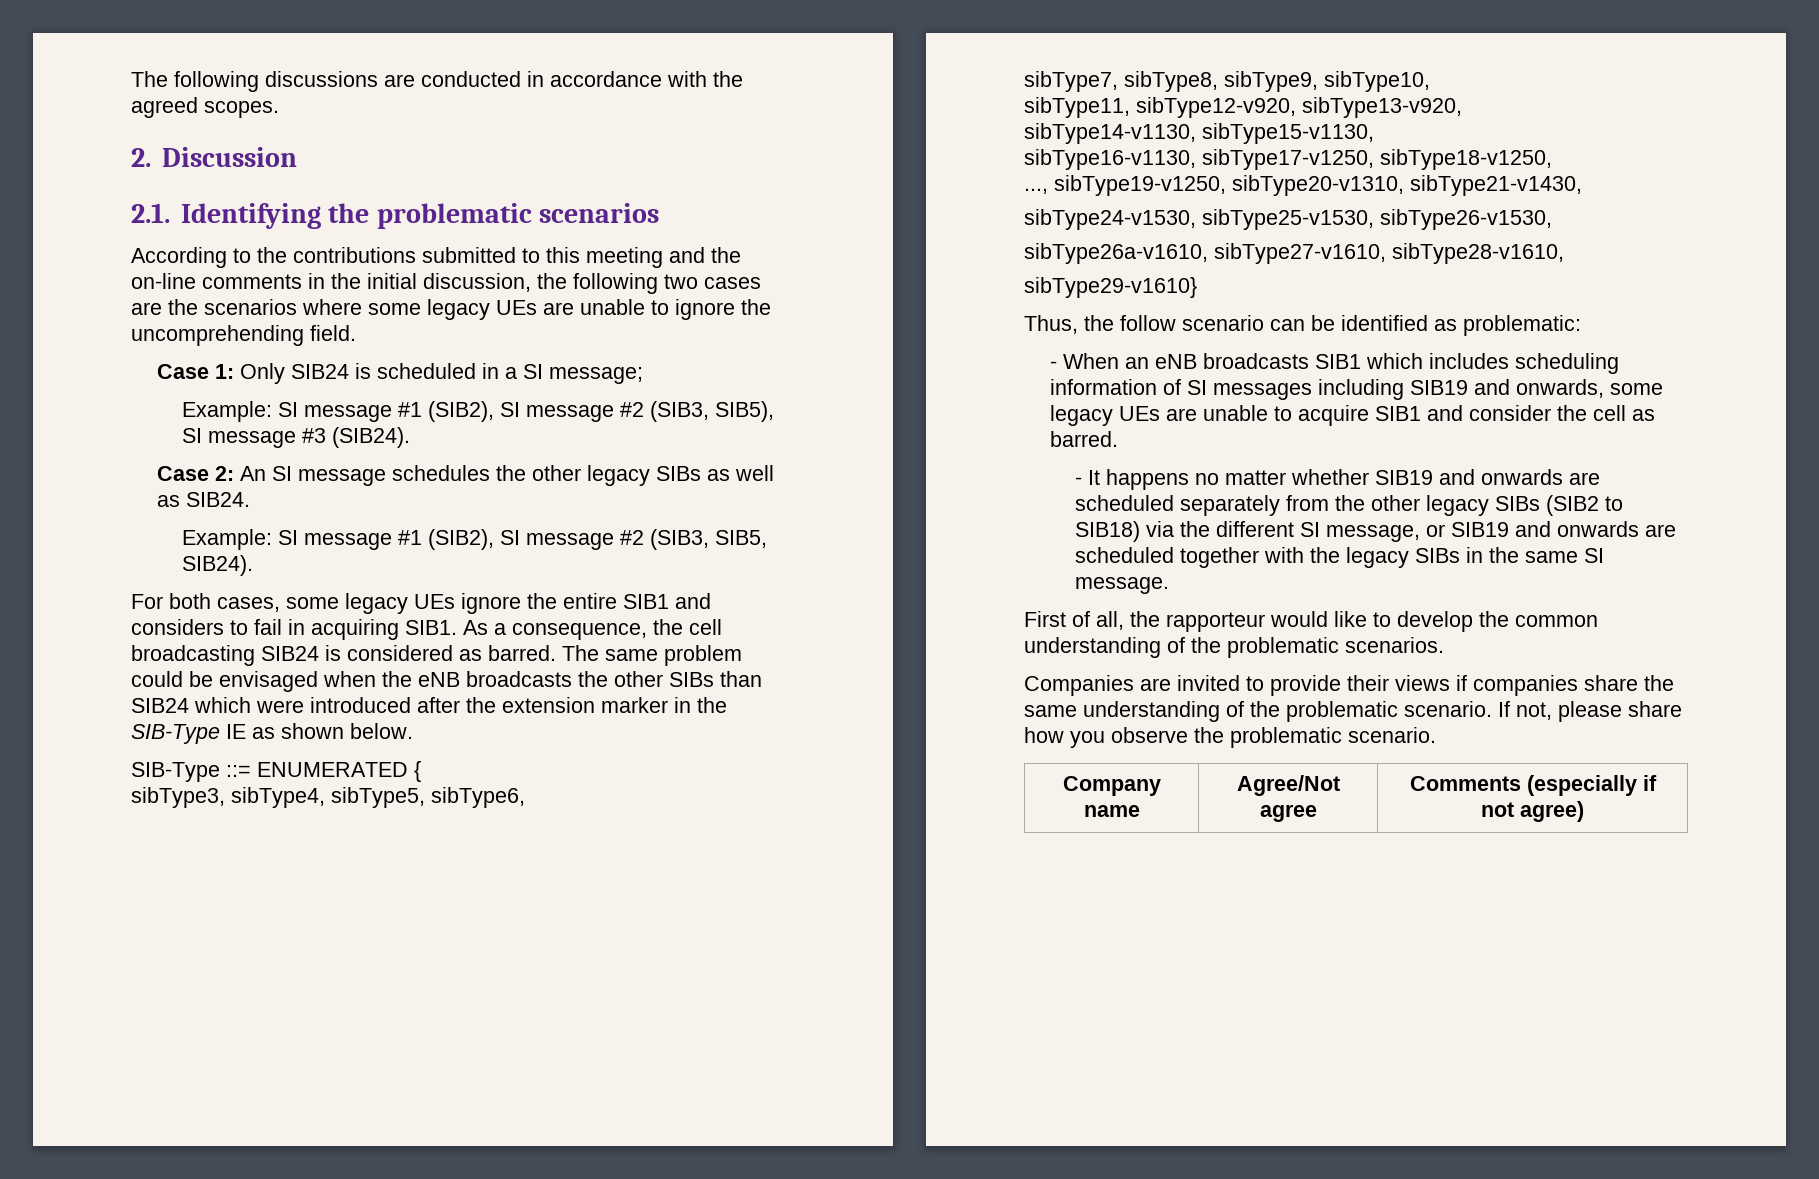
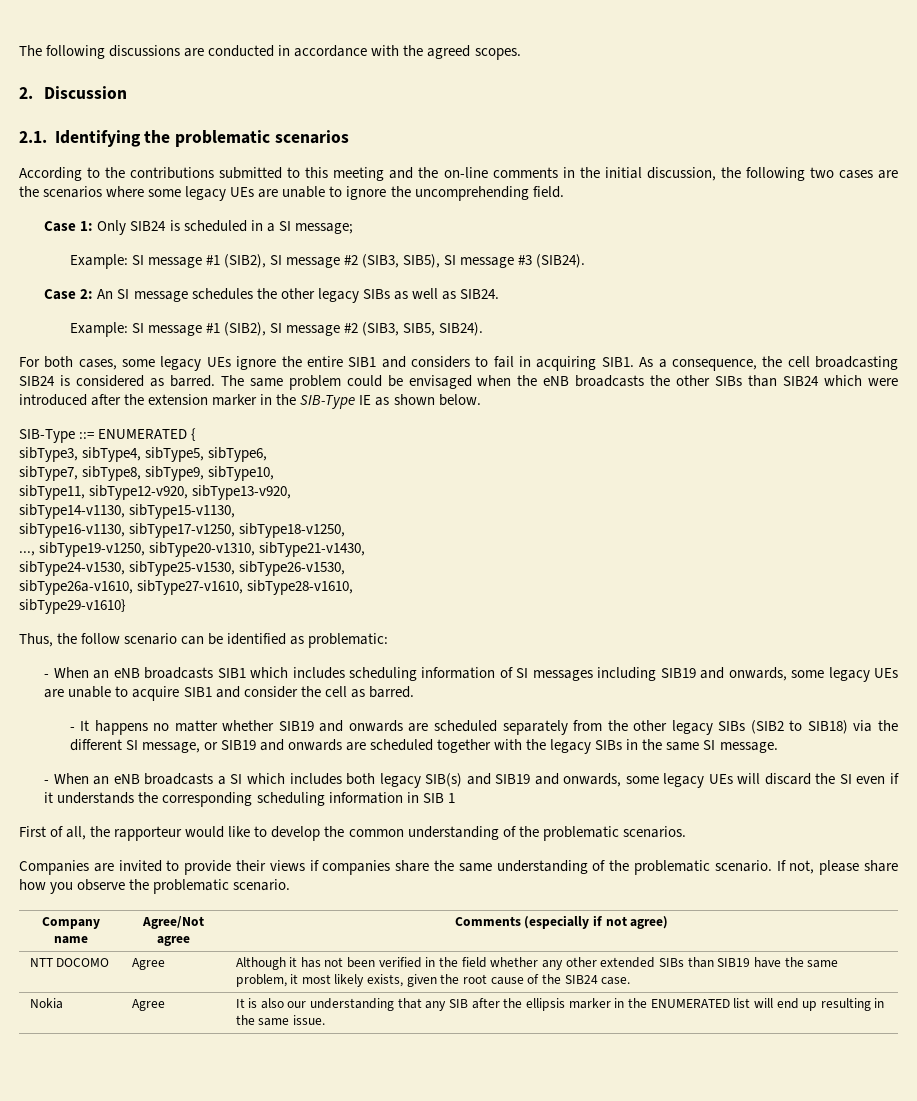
(1170, 585) none -> [44,773,899,788] [44,792,455,807] // - When an eNB broadcasts a SI which includes both legacy SIB(s) and SIB19 and onwards, some legacy UEs will discard the SI even if it understands the corresponding scheduling information in SIB 1
(1584, 811) none -> [29,958,110,967] [131,958,165,970] [235,957,839,970] [235,974,631,987] [29,998,63,1009] [131,999,165,1011] [235,998,885,1011] [235,1015,325,1026] // NTT DOCOMO | Agree | Although it has not been verified in the field whether any other extended SIBs than SIB19 have the same problem, it most likely exists, given the root cause of the SIB24 case. // Nokia | Agree | It is also our understanding that any SIB after the ellipsis marker in the ENUMERATED list will end up resulting in the same issue.

